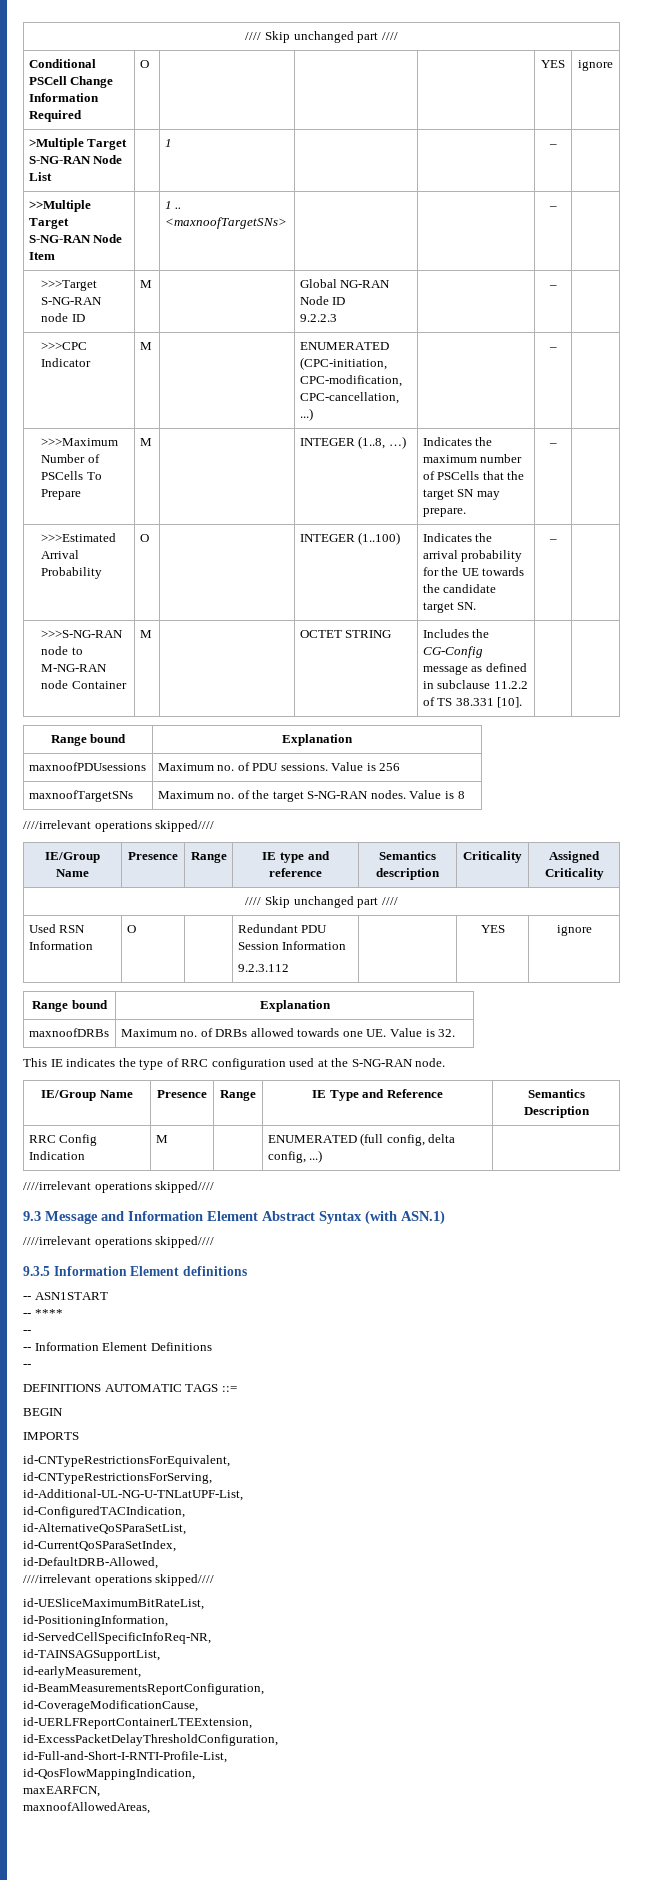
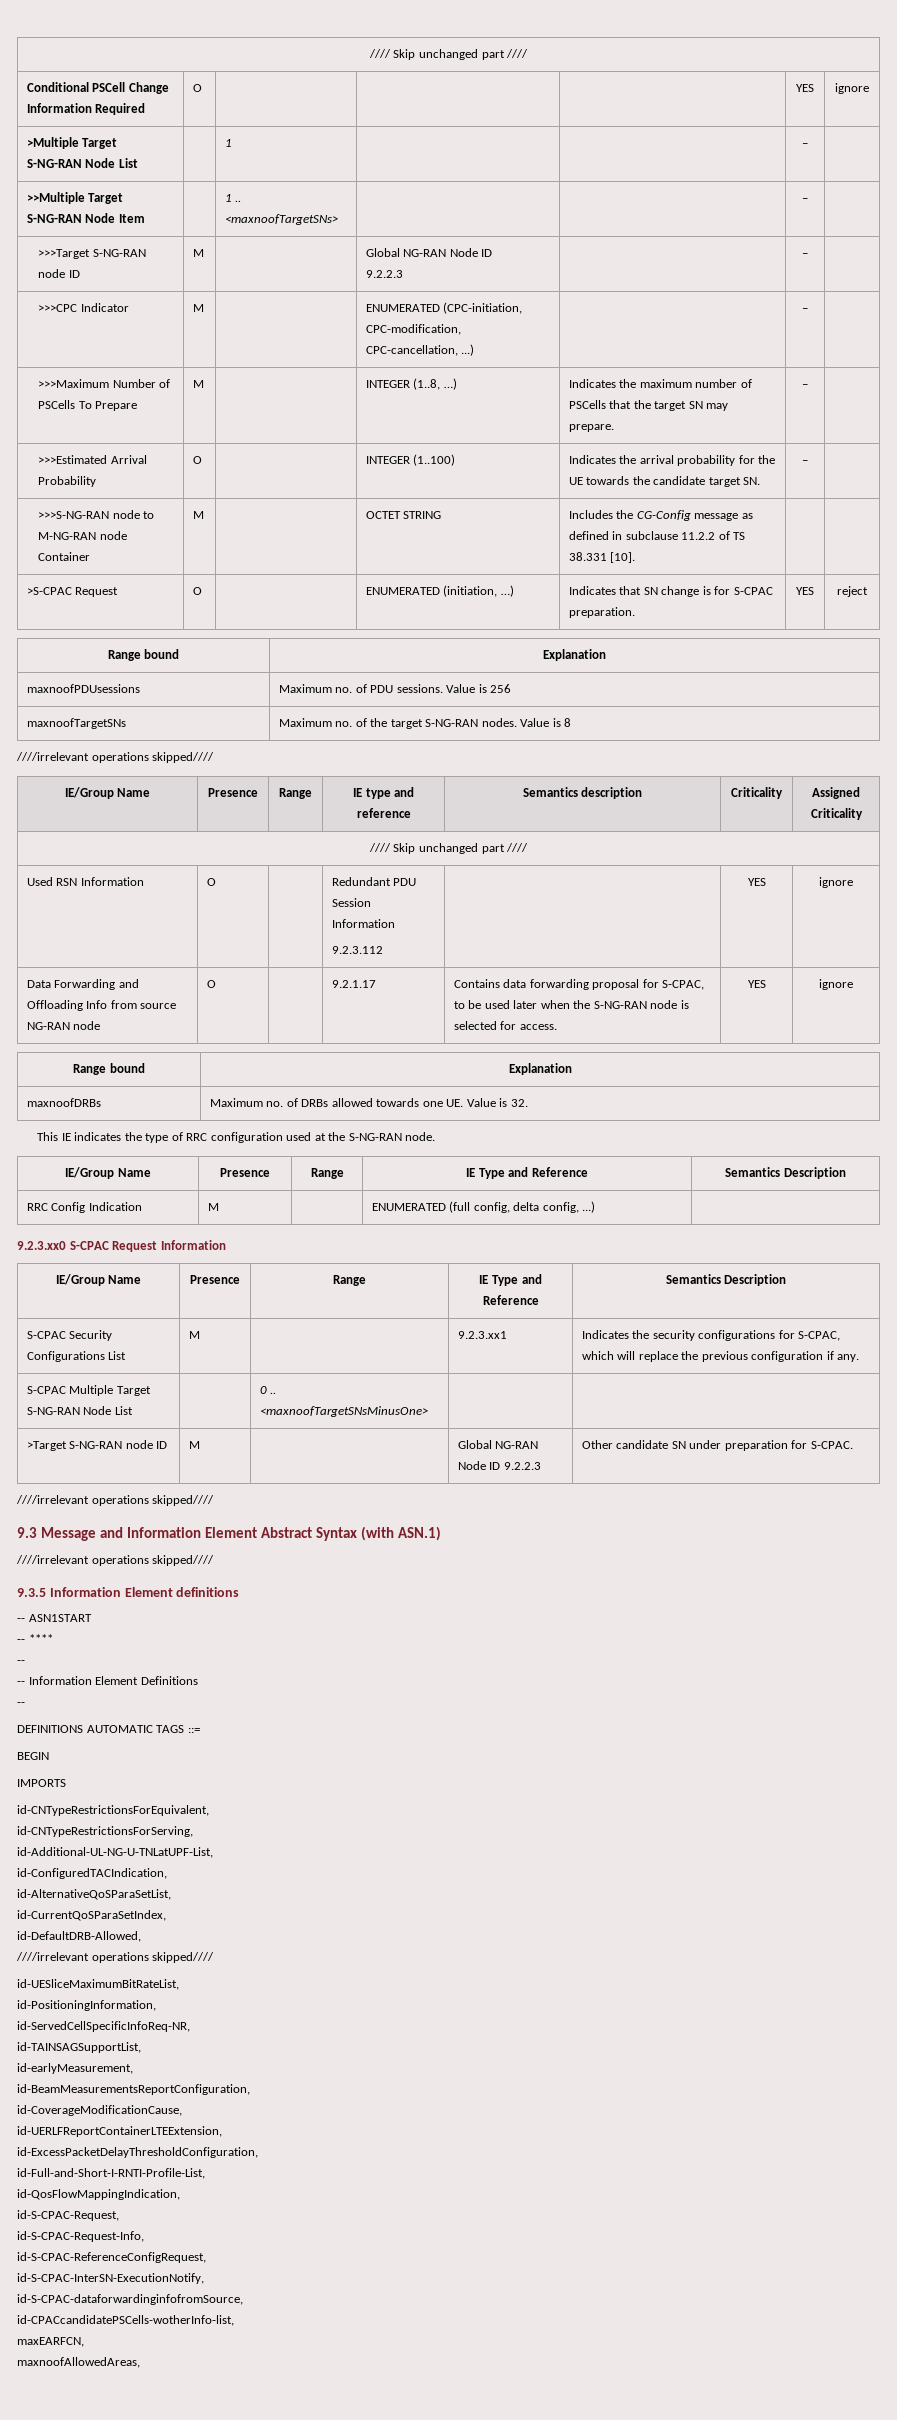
(523, 702) none -> [26,587,119,597] [192,587,202,595] [365,585,514,597] [568,586,773,597] [568,607,635,618] [796,587,814,595] [837,586,868,597] // >S-CPAC Request | O | | ENUMERATED (initiation, …) | Indicates that SN change is for S-CPAC preparation. | YES | reject
(592, 930) none -> [26,979,139,990] [26,1000,177,1011] [26,1021,101,1030] [206,980,216,988] [331,980,376,988] [453,979,705,990] [453,1000,689,1009] [453,1021,557,1030] [747,980,766,988] [819,979,853,990] // Data Forwarding and Offloading Info from source NG-RAN node | O | | 9.2.1.17 | Contains data forwarding proposal for S-CPAC, to be used later when the S-NG-RAN node is selected for access. | YES | ignore
(323, 1156) none -> [17,1240,226,1252] [55,1274,142,1286] [190,1275,240,1284] [333,1275,367,1286] [479,1274,542,1286] [482,1295,539,1305] [665,1274,787,1286] [26,1330,113,1341] [26,1351,127,1362] [188,1331,200,1339] [457,1331,507,1339] [581,1330,841,1341] [581,1351,860,1362] [26,1385,151,1396] [26,1406,133,1415] [259,1386,277,1394] [259,1406,428,1417] [26,1440,168,1451] [188,1441,200,1449] [457,1440,539,1449] [457,1461,541,1470] [581,1440,853,1451] // 9.2.3.xx0 S-CPAC Request Information // IE/Group Name | Presence | Range | IE Type and Reference | Semantics Description // S-CPAC Security Configurations List | M | | 9.2.3.xx1 | Indicates the security configurations for S-CPAC, which will replace the previous configuration if any. // S-CPAC Multiple Target S-NG-RAN Node List | | 0 .. <maxnoofTargetSNsMinusOne> | | // >Target S-NG-RAN node ID | M | | Global NG-RAN Node ID 9.2.2.3 | Other candidate SN under preparation for S-CPAC.
(195, 1774) none -> [17,2210,119,2221] [17,2231,144,2242] [17,2252,206,2263] [17,2273,204,2284] [17,2294,243,2305] [17,2315,234,2326] // id-S-CPAC-Request, // id-S-CPAC-Request-Info, // id-S-CPAC-ReferenceConfigRequest, // id-S-CPAC-InterSN-ExecutionNotify, // id-S-CPAC-dataforwardinginfofromSource, // id-CPACcandidatePSCells-wotherInfo-list,

